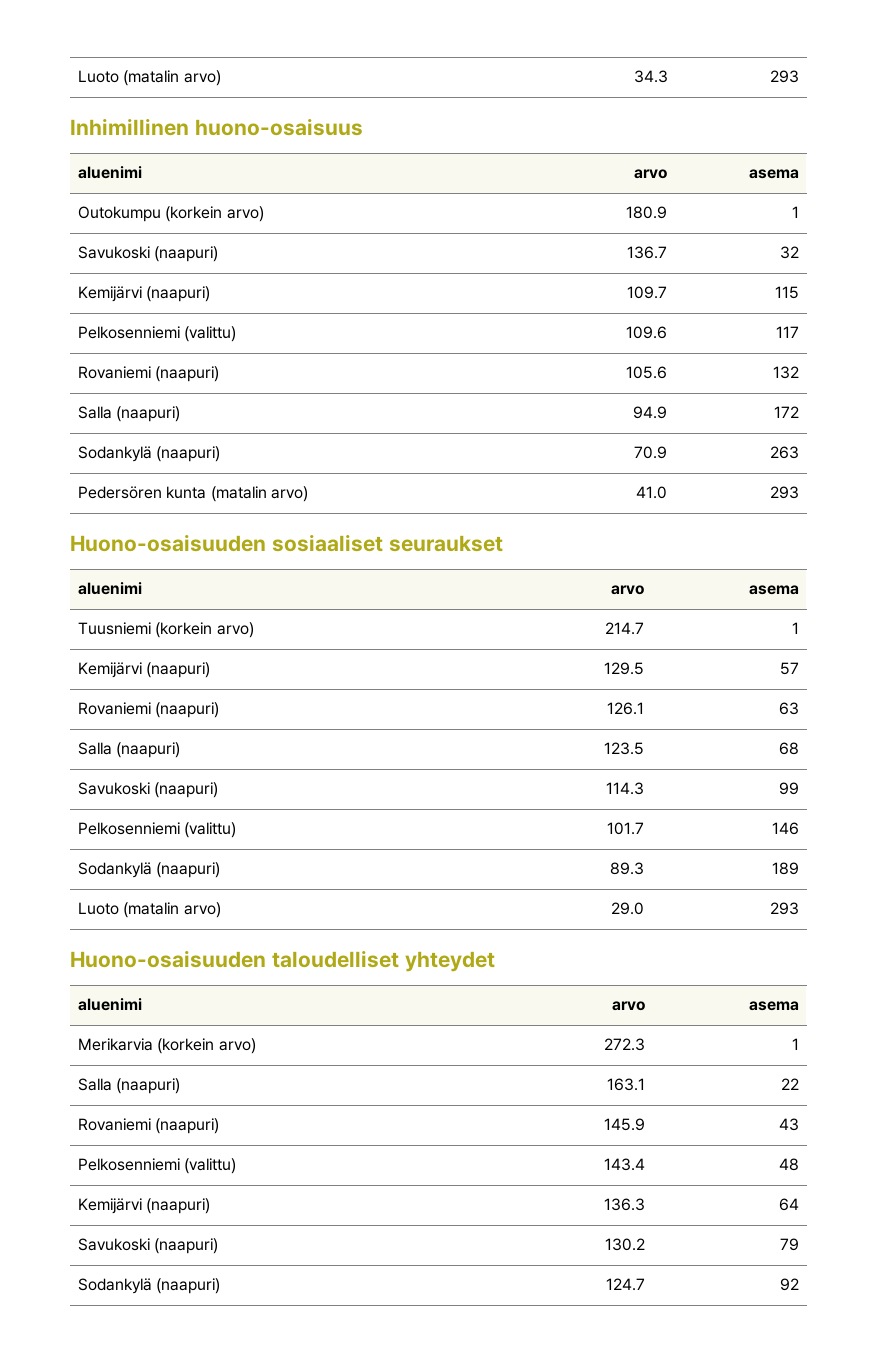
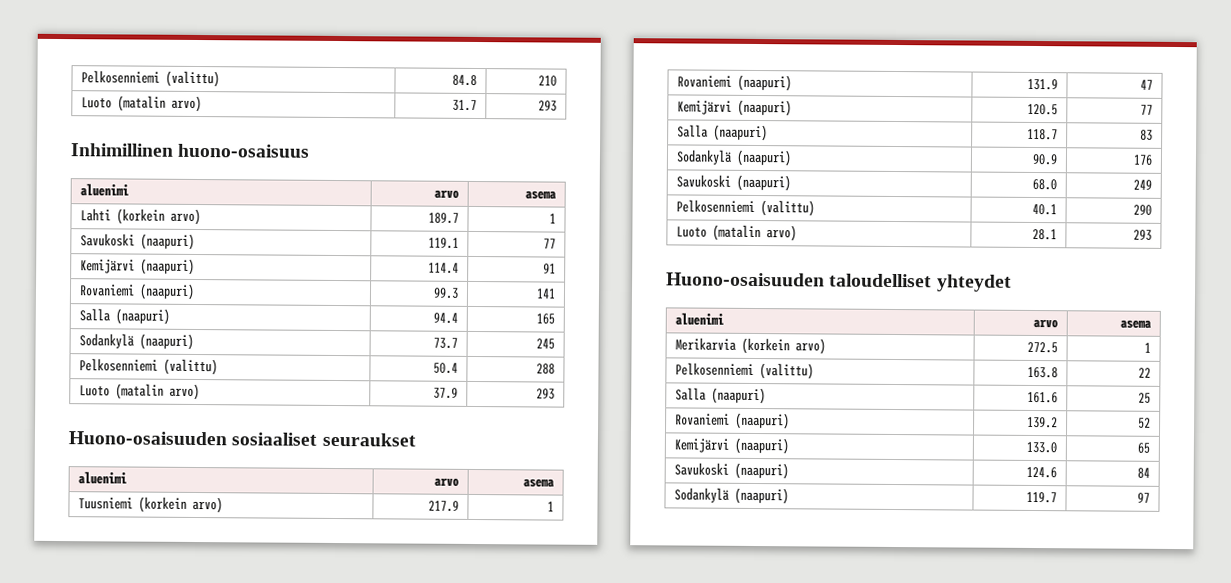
[78,70,221,86] [633,70,668,83] Luoto (matalin arvo) | 34.3 -> [80,70,220,88] [452,74,478,87] [538,75,558,87] [80,95,202,113] [452,99,478,112] Pelkosenniemi (valittu) | 84.8 | 210 // Luoto (matalin arvo) | 31.7
[78,206,264,222] [625,206,667,219] Outokumpu (korkein arvo) | 180.9 -> [79,208,201,226] [428,212,460,224] Lahti (korkein arvo) | 189.7
[626,246,667,259] [779,246,799,259] [78,286,211,302] [626,286,667,299] [774,286,799,299] [78,326,237,342] [625,326,667,339] [775,326,799,338] [78,366,220,382] [625,366,667,379] [772,366,799,379] [78,406,181,422] [632,406,667,419] [773,406,799,418] [78,446,221,462] [633,446,667,459] [769,446,799,459] [78,486,309,502] [635,486,667,499] 136.7 | 32 // Kemijärvi (naapuri) | 109.7 | 115 // Pelkosenniemi (valittu) | 109.6 | 117 // Rovaniemi (naapuri) | 105.6 | 132 // Salla (naapuri) | 94.9 | 172 // Sodankylä (naapuri) | 70.9 | 263 // Pedersören kunta (matalin arvo) | 41.0 -> [428,237,460,249] [543,238,557,249] [79,258,195,275] [428,262,460,274] [543,263,557,274] [78,283,195,300] [433,287,460,299] [536,288,557,299] [78,308,170,325] [433,312,459,324] [536,313,556,325] [78,333,194,350] [433,337,459,349] [536,338,556,350] [78,358,218,376] [433,362,459,374] [536,363,556,375] [78,383,200,401] [433,387,459,399] 119.1 | 77 // Kemijärvi (naapuri) | 114.4 | 91 // Rovaniemi (naapuri) | 99.3 | 141 // Salla (naapuri) | 94.4 | 165 // Sodankylä (naapuri) | 73.7 | 245 // Pelkosenniemi (valittu) | 50.4 | 288 // Luoto (matalin arvo) | 37.9
[604,622,644,635] [791,622,799,634] [78,662,211,678] [603,662,644,675] [779,662,799,675] [78,702,220,718] [606,702,644,715] [778,702,799,715] [78,742,181,758] [603,742,644,755] [778,742,799,755] [78,782,219,798] [605,782,644,795] [778,782,799,795] [78,822,237,838] [606,822,644,835] [771,822,799,835] [78,862,221,878] [609,862,644,875] [771,862,799,875] [78,902,221,918] [610,902,644,915] 214.7 | 1 // Kemijärvi (naapuri) | 129.5 | 57 // Rovaniemi (naapuri) | 126.1 | 63 // Salla (naapuri) | 123.5 | 68 // Savukoski (naapuri) | 114.3 | 99 // Pelkosenniemi (valittu) | 101.7 | 146 // Sodankylä (naapuri) | 89.3 | 189 // Luoto (matalin arvo) | 29.0 -> [428,500,460,512] [547,501,555,512] [676,74,792,92] [1027,78,1059,91] [1140,79,1154,90] [676,99,792,117] [1027,103,1059,116] [1140,104,1154,115] [676,124,768,142] [1027,128,1059,141] [1140,129,1154,141] [675,149,792,167] [1032,153,1058,166] [1133,154,1153,166] [675,174,791,192] [1032,178,1058,191] [1133,179,1153,190] [675,199,815,217] [1032,203,1058,216] [1133,204,1153,216] [675,224,797,242] [1032,228,1058,241] 217.9 | 1 // Rovaniemi (naapuri) | 131.9 | 47 // Kemijärvi (naapuri) | 120.5 | 77 // Salla (naapuri) | 118.7 | 83 // Sodankylä (naapuri) | 90.9 | 176 // Savukoski (naapuri) | 68.0 | 249 // Pelkosenniemi (valittu) | 40.1 | 290 // Luoto (matalin arvo) | 28.1
[603,1038,645,1051] [791,1038,799,1050] [78,1078,181,1094] [606,1078,645,1091] [780,1078,799,1090] [78,1118,220,1134] [603,1118,645,1131] [778,1118,799,1131] [78,1158,237,1174] [603,1158,645,1171] [778,1158,799,1171] [78,1198,211,1214] [603,1198,645,1211] [778,1198,799,1211] [78,1238,219,1254] [604,1238,645,1251] [779,1238,799,1251] [78,1278,221,1294] [605,1278,645,1291] [779,1278,799,1291] 272.3 | 1 // Salla (naapuri) | 163.1 | 22 // Rovaniemi (naapuri) | 145.9 | 43 // Pelkosenniemi (valittu) | 143.4 | 48 // Kemijärvi (naapuri) | 136.3 | 64 // Savukoski (naapuri) | 130.2 | 79 // Sodankylä (naapuri) | 124.7 | 92 -> [1027,341,1059,354] [1144,342,1152,353] [674,362,814,380] [1027,366,1059,379] [1138,367,1152,378] [674,387,766,405] [1027,391,1059,404] [1138,392,1152,404] [674,412,790,430] [1027,416,1059,429] [1138,417,1152,429] [673,437,789,455] [1026,441,1058,454] [1137,442,1151,454] [673,462,789,480] [1026,466,1058,479] [1137,467,1151,479] [673,487,789,505] [1026,491,1058,504] [1137,492,1151,503] 272.5 | 1 // Pelkosenniemi (valittu) | 163.8 | 22 // Salla (naapuri) | 161.6 | 25 // Rovaniemi (naapuri) | 139.2 | 52 // Kemijärvi (naapuri) | 133.0 | 65 // Savukoski (naapuri) | 124.6 | 84 // Sodankylä (naapuri) | 119.7 | 97

